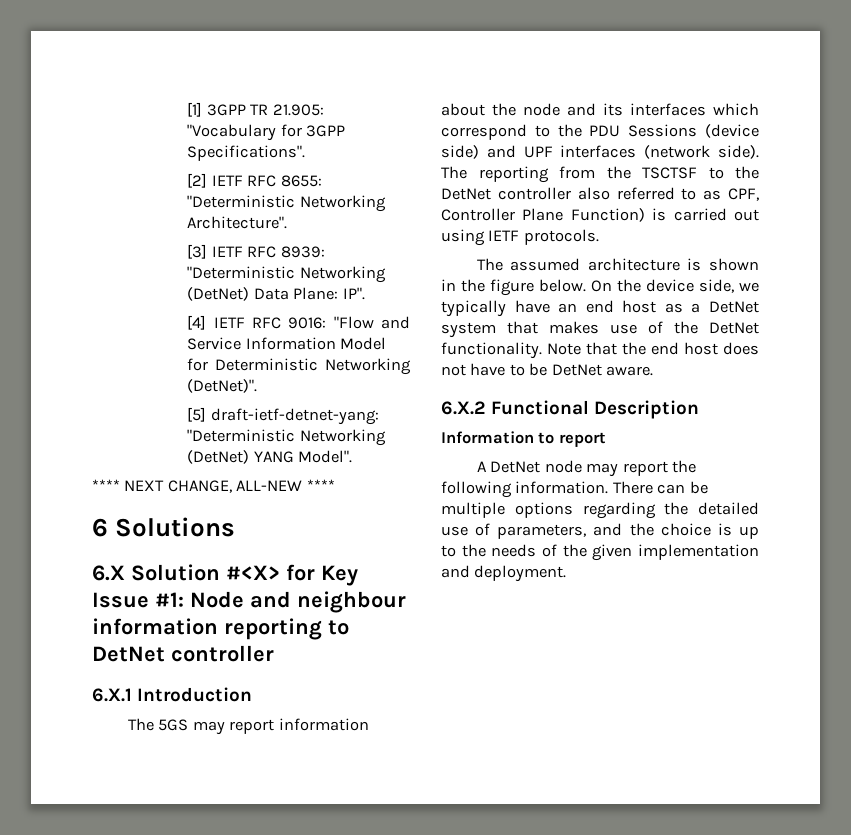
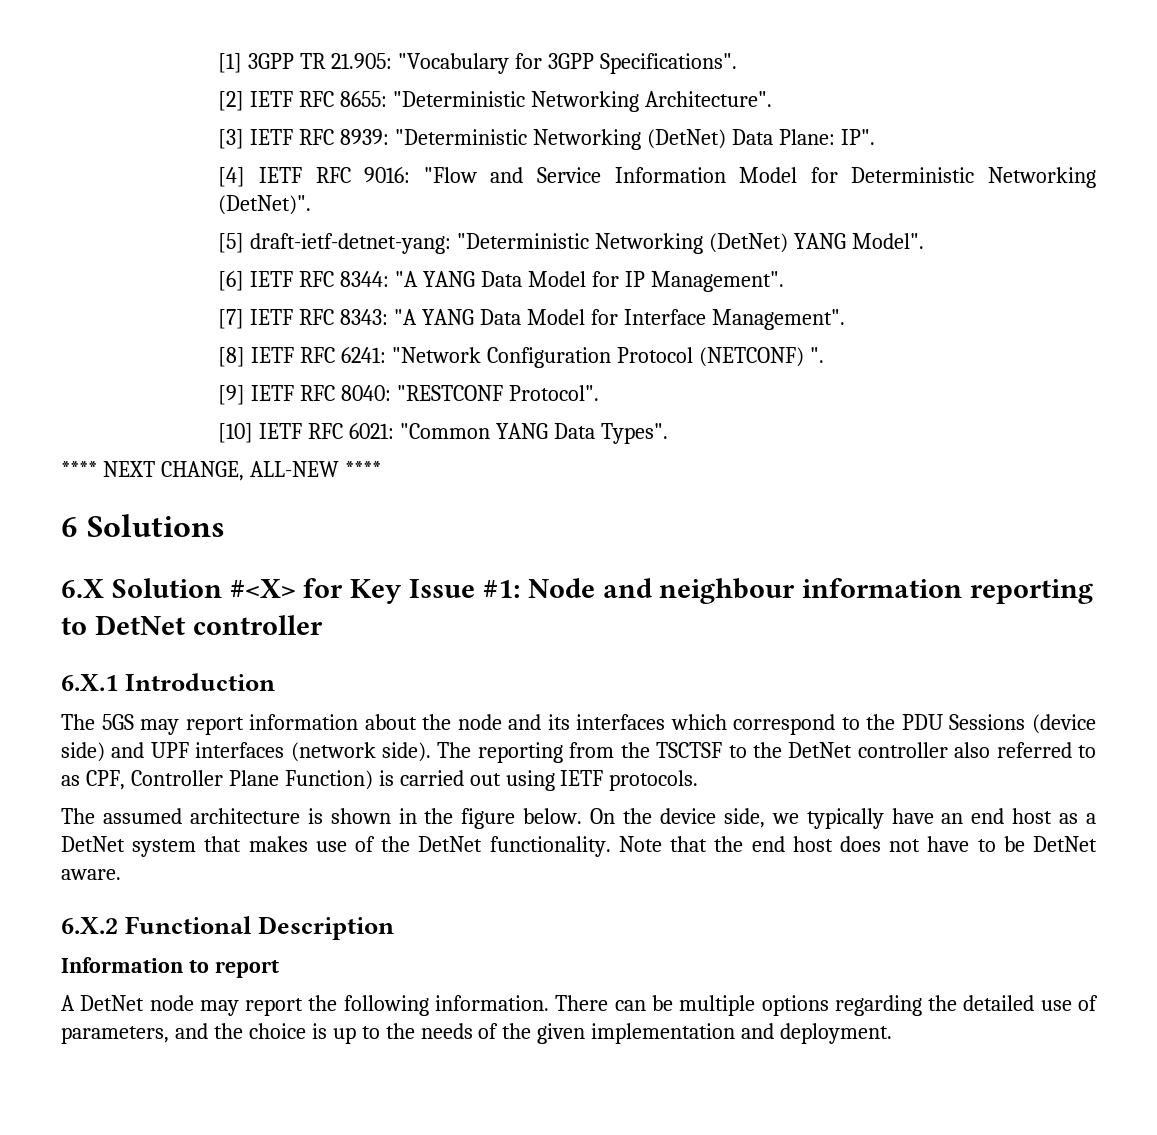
(353, 456) none -> [218,271,784,292] [218,309,845,330] [218,347,824,368] [218,385,600,405] [218,423,669,444] // [6] IETF RFC 8344: "A YANG Data Model for IP Management". // [7] IETF RFC 8343: "A YANG Data Model for Interface Management". // [8] IETF RFC 6241: "Network Configuration Protocol (NETCONF) ". // [9] IETF RFC 8040: "RESTCONF Protocol". // [10] IETF RFC 6021: "Common YANG Data Types".

